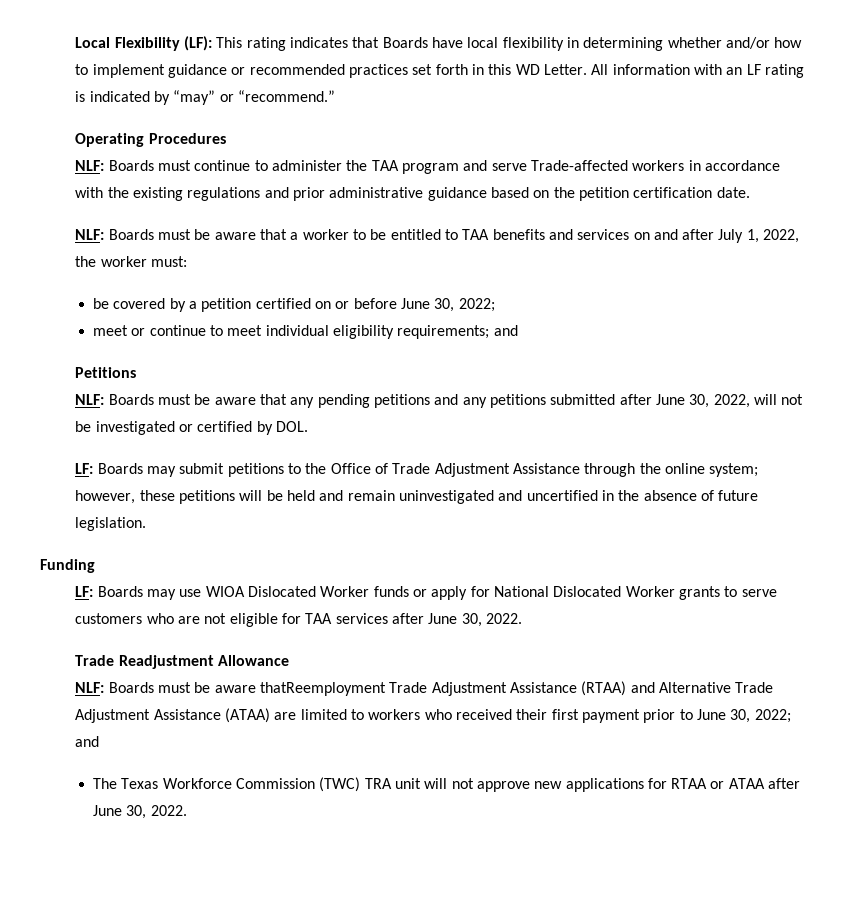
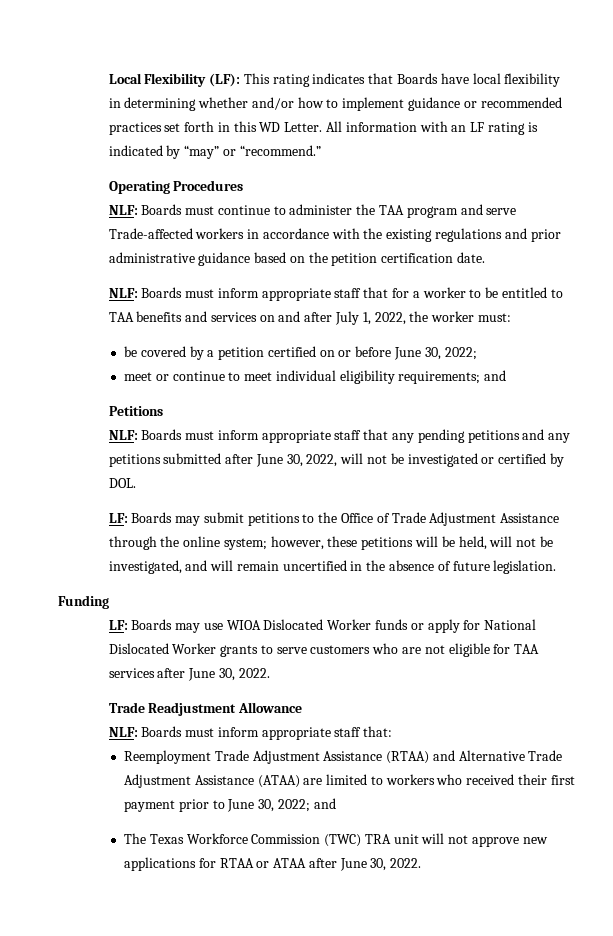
[194,229,287,240] be aware that -> [217,287,410,301] inform appropriate staff that for
[194,394,256,405] be aware -> [217,430,362,443] inform appropriate staff
[286,490,523,504] held and remain uninvestigated and -> [458,536,553,550] [108,560,279,574] held, will not be investigated, and will remain
[194,682,386,696] be aware thatReemployment -> [217,726,393,740] [123,750,211,764] inform appropriate staff that: // Reemployment

